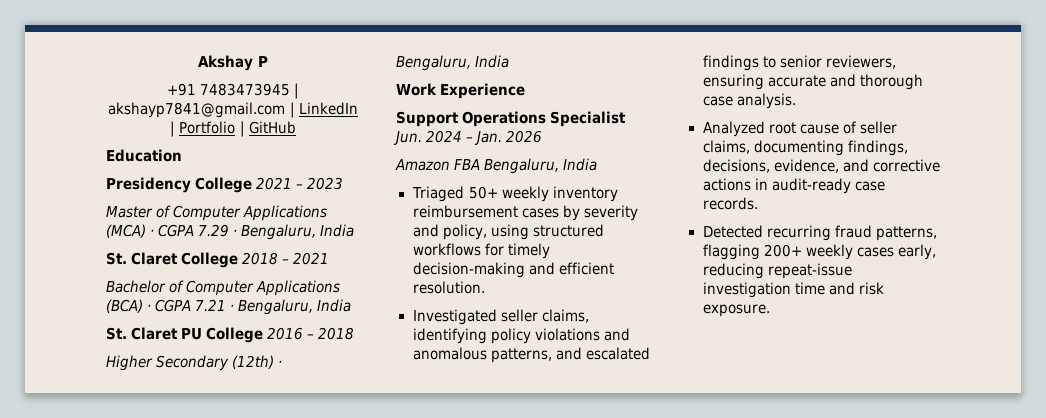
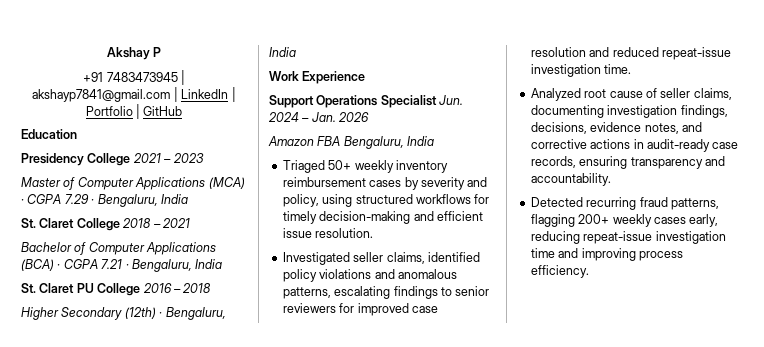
(614, 268) none -> [282,228,312,238] issue
[412,328,487,344] identifying -> [427,252,480,262] identified
[555,347,650,360] and escalated -> [334,286,391,299] escalating
[825,55,896,69] [702,74,923,90] [702,93,796,109] reviewers, ensuring accurate and thorough case analysis. -> [282,303,438,316] [530,47,731,60] [530,64,632,77] reviewers for improved case resolution and reduced repeat-issue investigation time.
(844, 148) none -> [607,105,678,118] investigation
[773,159,839,173] evidence, -> [590,122,679,134] evidence notes,
[702,197,758,210] records. -> [530,156,725,169] [530,173,611,186] records, ensuring transparency and accountability.
[858,282,884,295] [702,304,770,317] risk exposure. -> [581,248,683,261] [530,265,589,278] improving process efficiency.

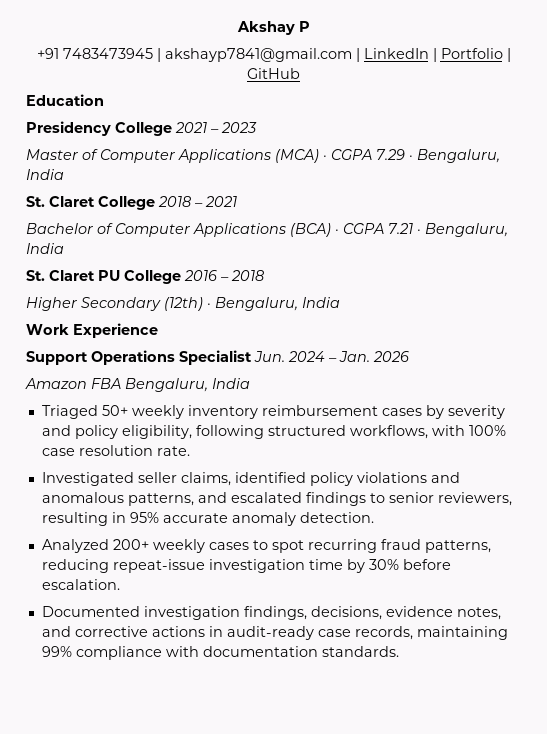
[282,194,490,207] [282,211,483,224] [282,228,374,238] policy, using structured workflows for timely decision-making and efficient issue resolution. -> [74,425,506,439] [41,445,190,456] policy eligibility, following structured workflows, with 100% case resolution rate.
[334,286,391,299] escalating -> [197,492,302,503] and escalated
[282,303,438,316] [530,47,731,60] [530,64,632,77] [530,88,732,101] [530,105,604,118] reviewers for improved case resolution and reduced repeat-issue investigation time. // Analyzed root cause of seller claims, documenting -> [437,492,512,506] [41,512,374,526] [41,539,491,553] [41,559,451,573] [41,579,120,590] [41,606,140,617] reviewers, resulting in 95% accurate anomaly detection. // Analyzed 200+ weekly cases to spot recurring fraud patterns, reducing repeat-issue investigation time by 30% before escalation. // Documented
[579,156,725,169] [530,173,611,186] [530,197,719,210] [530,214,719,227] [530,231,726,244] [530,248,683,261] [530,265,589,278] ensuring transparency and accountability. // Detected recurring fraud patterns, flagging 200+ weekly cases early, reducing repeat-issue investigation time and improving process efficiency. -> [416,626,508,640] [41,646,399,660] maintaining 99% compliance with documentation standards.

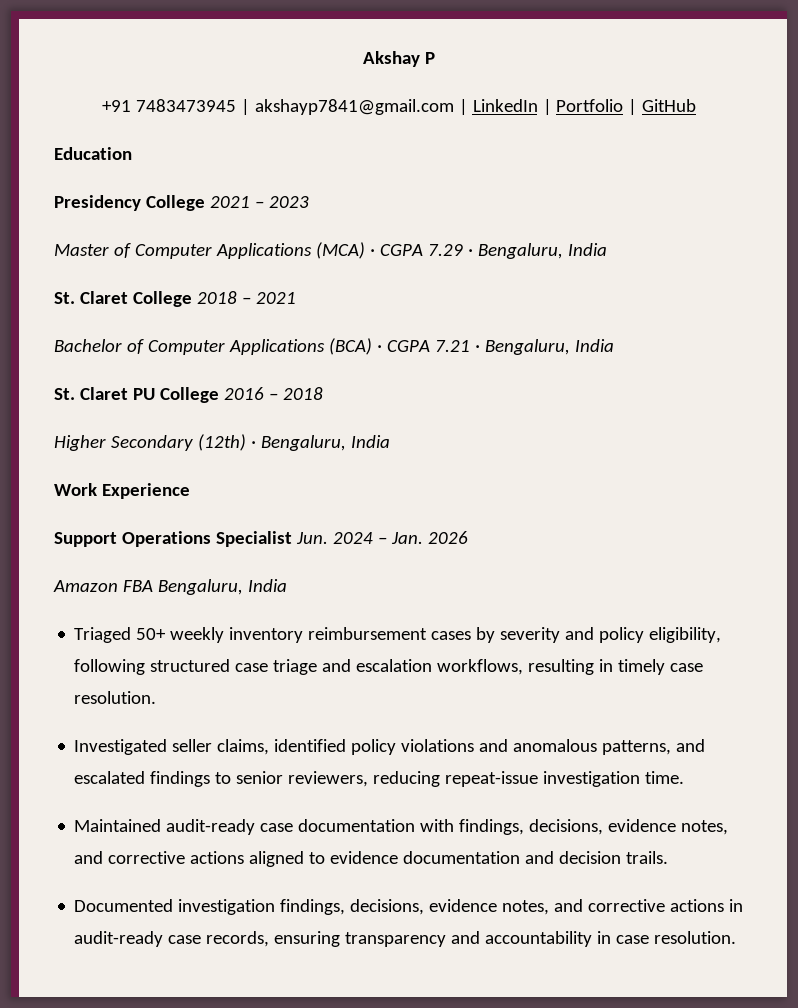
[349,425,506,439] [41,445,190,456] workflows, with 100% case resolution rate. -> [235,659,704,675] [74,691,157,704] case triage and escalation workflows, resulting in timely case resolution.
[41,512,374,526] [41,539,491,553] [41,559,451,573] [41,579,120,590] resulting in 95% accurate anomaly detection. // Analyzed 200+ weekly cases to spot recurring fraud patterns, reducing repeat-issue investigation time by 30% before escalation. -> [373,771,685,787] [74,819,729,835] [74,851,669,867] reducing repeat-issue investigation time. // Maintained audit-ready case documentation with findings, decisions, evidence notes, and corrective actions aligned to evidence documentation and decision trails.
[416,626,508,640] [41,646,399,660] maintaining 99% compliance with documentation standards. -> [274,931,737,947] ensuring transparency and accountability in case resolution.

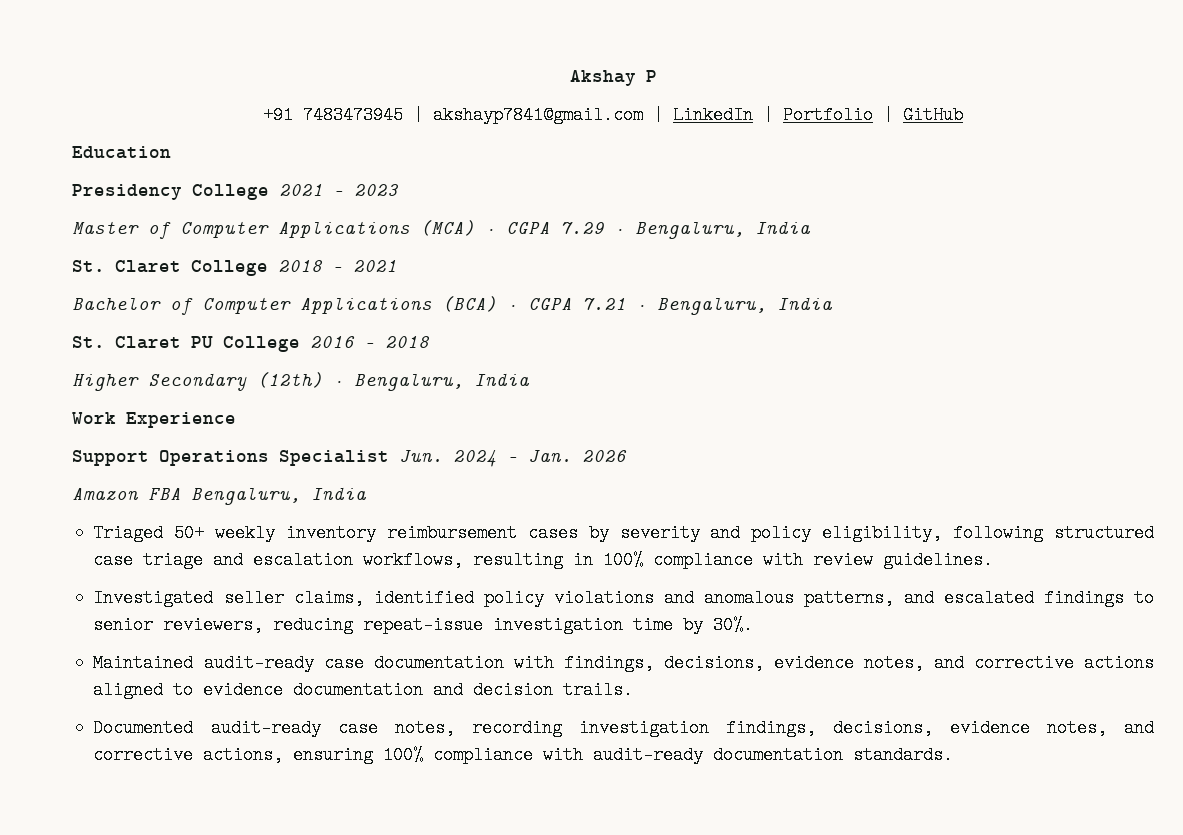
[618,659,704,675] [74,691,157,704] timely case resolution. -> [603,551,994,569] 100% compliance with review guidelines.
[645,771,685,784] time. -> [633,616,754,634] time by 30%.
(174, 905) none -> [210,719,562,737] audit-ready case notes, recording
[670,899,744,912] [74,931,737,947] actions in audit-ready case records, ensuring transparency and accountability in case resolution. -> [203,746,954,764] actions, ensuring 100% compliance with audit-ready documentation standards.

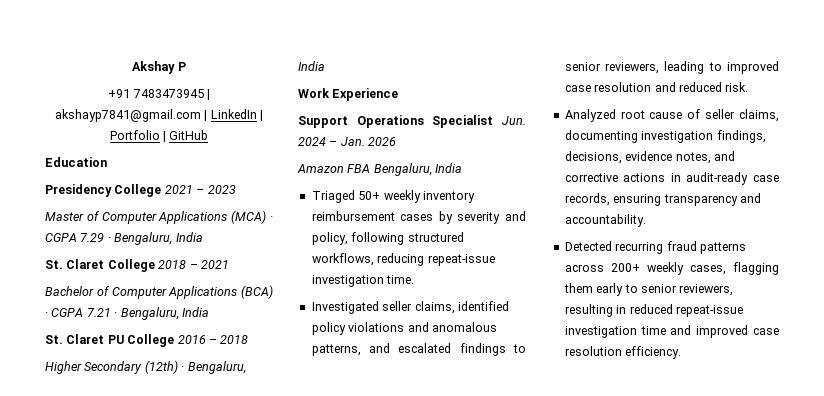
[751,524,1154,542] [93,551,994,569] policy eligibility, following structured case triage and escalation workflows, resulting in 100% compliance with review guidelines. -> [311,232,464,245] [311,253,495,266] [311,275,415,287] policy, following structured workflows, reducing repeat-issue investigation time.
[273,616,754,634] [93,654,554,672] reducing repeat-issue investigation time by 30%. // Maintained audit-ready case documentation with -> [664,61,779,74] [564,82,749,92] [564,109,779,122] [564,130,714,143] leading to improved case resolution and reduced risk. // Analyzed root cause of seller claims, documenting investigation
[93,681,634,699] [93,719,1154,737] [93,746,954,764] aligned to evidence documentation and decision trails. // Documented audit-ready case notes, recording investigation findings, decisions, evidence notes, and corrective actions, ensuring 100% compliance with audit-ready documentation standards. -> [670,172,779,185] [564,193,761,206] [564,214,646,227] [564,241,746,254] [564,262,779,275] [563,283,734,296] [564,304,743,317] [564,325,779,338] [564,346,682,359] in audit-ready case records, ensuring transparency and accountability. // Detected recurring fraud patterns across 200+ weekly cases, flagging them early to senior reviewers, resulting in reduced repeat-issue investigation time and improved case resolution efficiency.

